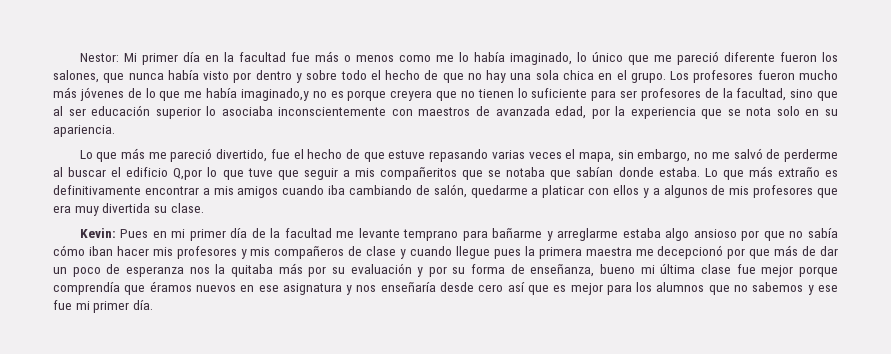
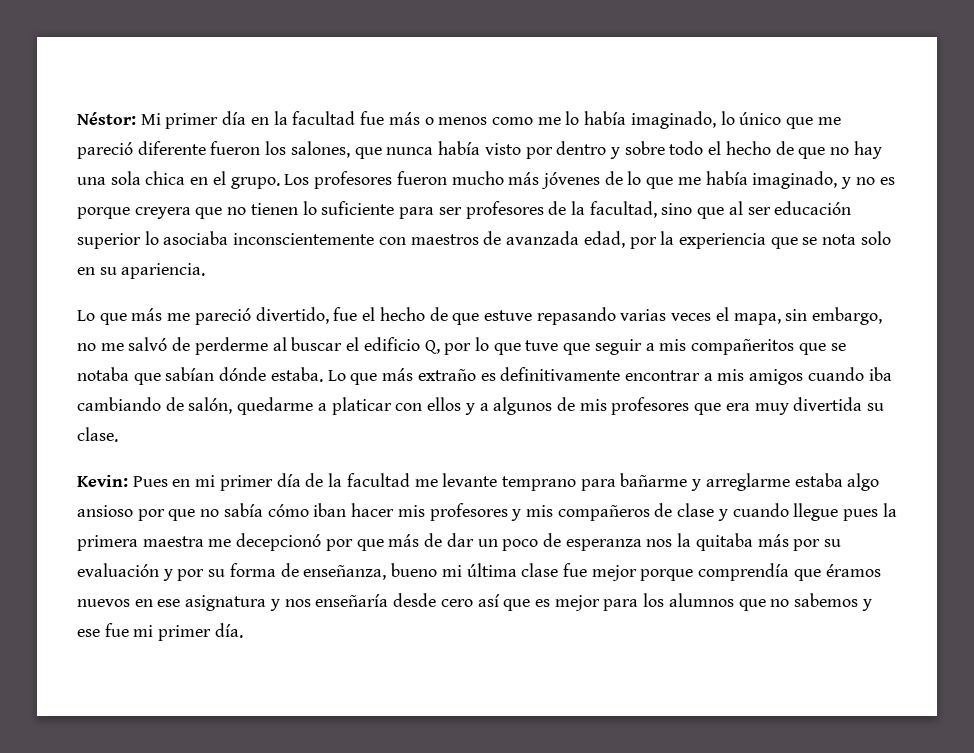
[79,53,119,62] Nestor: -> [77,112,136,125] Néstor:
[240,88,309,101] imaginado,y -> [752,171,852,189] imaginado, y
[173,168,203,180] Q,por -> [424,340,472,355] Q, por
[618,167,654,177] donde -> [219,367,267,381] dónde

